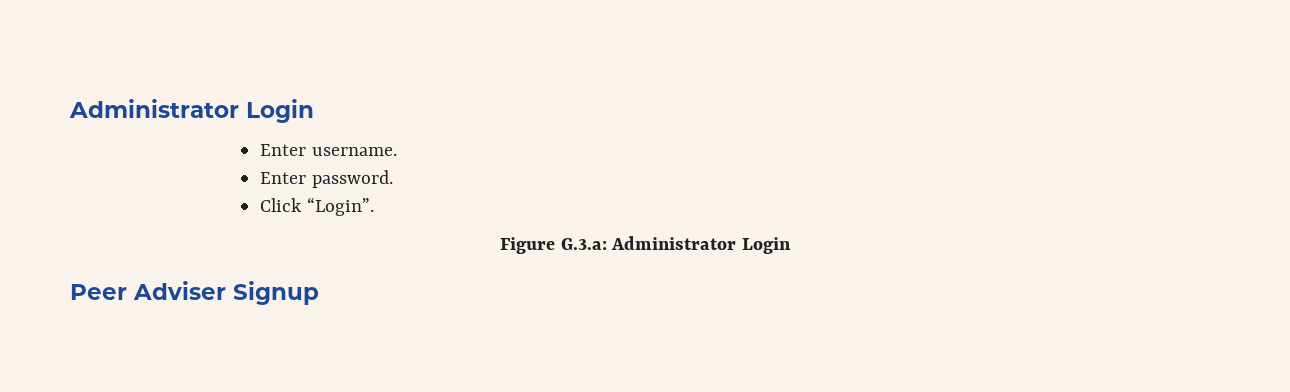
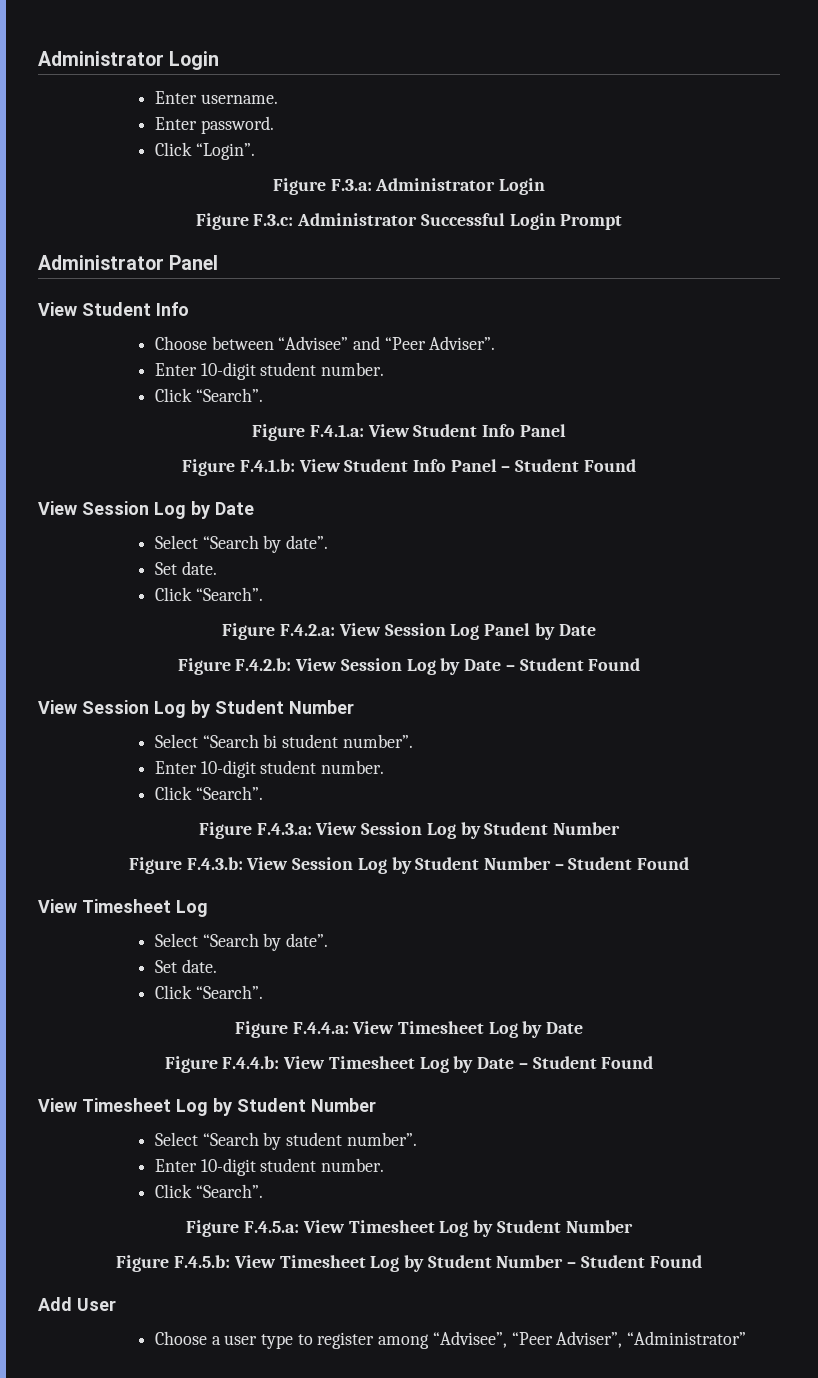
[560,236,792,254] [70,281,319,305] G.3.a: Administrator Login // Peer Adviser Signup -> [330,178,546,195] [195,213,623,230] [38,255,219,270] [38,302,189,316] [154,336,496,350] [154,362,384,380] [154,388,263,402] [252,424,566,441] [182,459,636,476] [38,501,254,519] [154,535,328,553] [154,561,217,575] [154,587,263,601] [222,623,596,640] [177,658,641,675] [38,700,354,718] [154,734,413,748] [154,760,384,778] [154,786,263,800] [198,822,621,839] [128,857,690,874] [38,899,208,917] [154,933,328,951] [154,959,217,973] [154,985,263,999] [234,1021,584,1038] [164,1056,654,1073] [38,1098,376,1116] [154,1132,417,1150] [154,1158,384,1176] [154,1184,263,1198] [186,1220,633,1237] [116,1255,702,1272] [38,1297,116,1311] [154,1331,747,1349] F.3.a: Administrator Login // Figure F.3.c: Administrator Successful Login Prompt // Administrator Panel // View Student Info // Choose between “Advisee” and “Peer Adviser”. // Enter 10-digit student number. // Click “Search”. // Figure F.4.1.a: View Student Info Panel // Figure F.4.1.b: View Student Info Panel – Student Found // View Session Log by Date // Select “Search by date”. // Set date. // Click “Search”. // Figure F.4.2.a: View Session Log Panel by Date // Figure F.4.2.b: View Session Log by Date – Student Found // View Session Log by Student Number // Select “Search bi student number”. // Enter 10-digit student number. // Click “Search”. // Figure F.4.3.a: View Session Log by Student Number // Figure F.4.3.b: View Session Log by Student Number – Student Found // View Timesheet Log // Select “Search by date”. // Set date. // Click “Search”. // Figure F.4.4.a: View Timesheet Log by Date // Figure F.4.4.b: View Timesheet Log by Date – Student Found // View Timesheet Log by Student Number // Select “Search by student number”. // Enter 10-digit student number. // Click “Search”. // Figure F.4.5.a: View Timesheet Log by Student Number // Figure F.4.5.b: View Timesheet Log by Student Number – Student Found // Add User // Choose a user type to register among “Advisee”, “Peer Adviser”, “Administrator”

